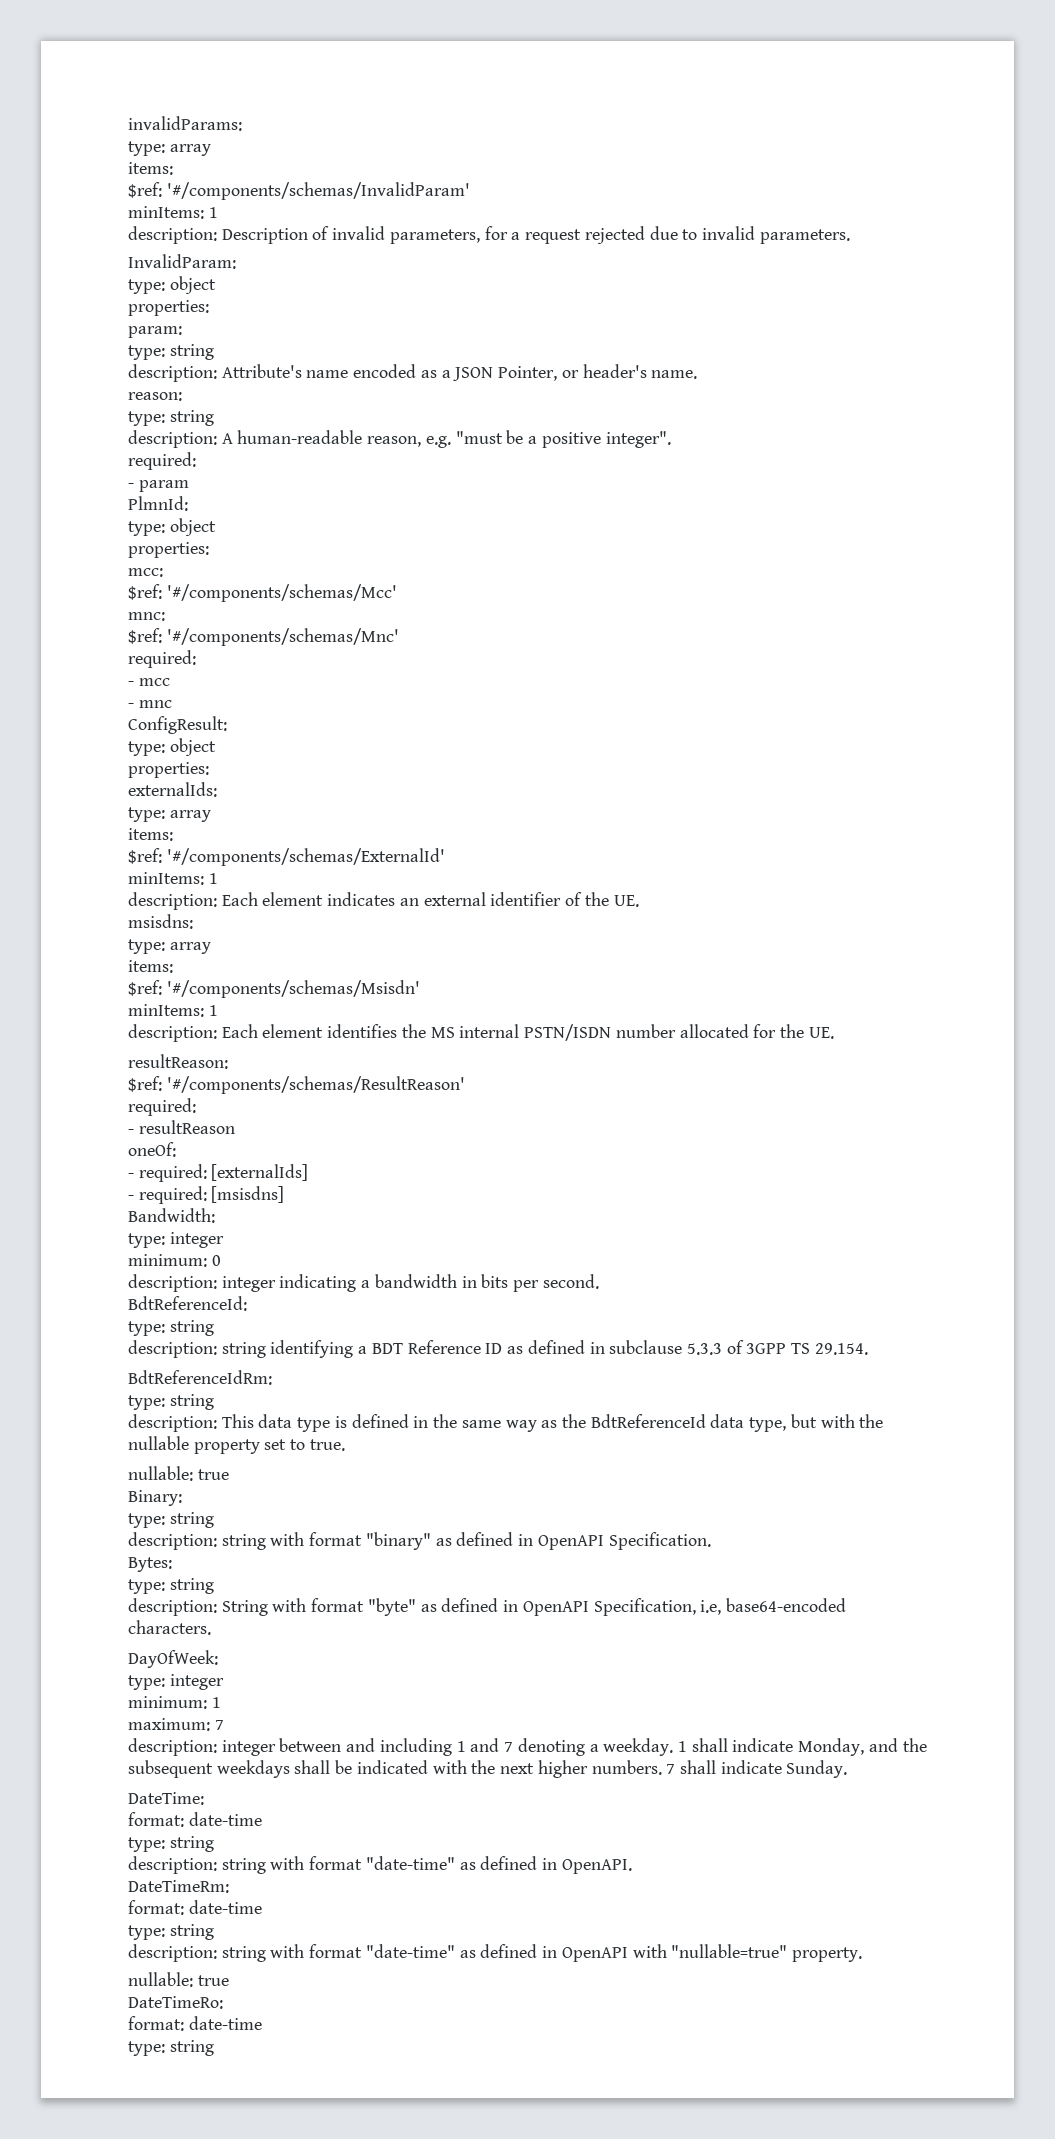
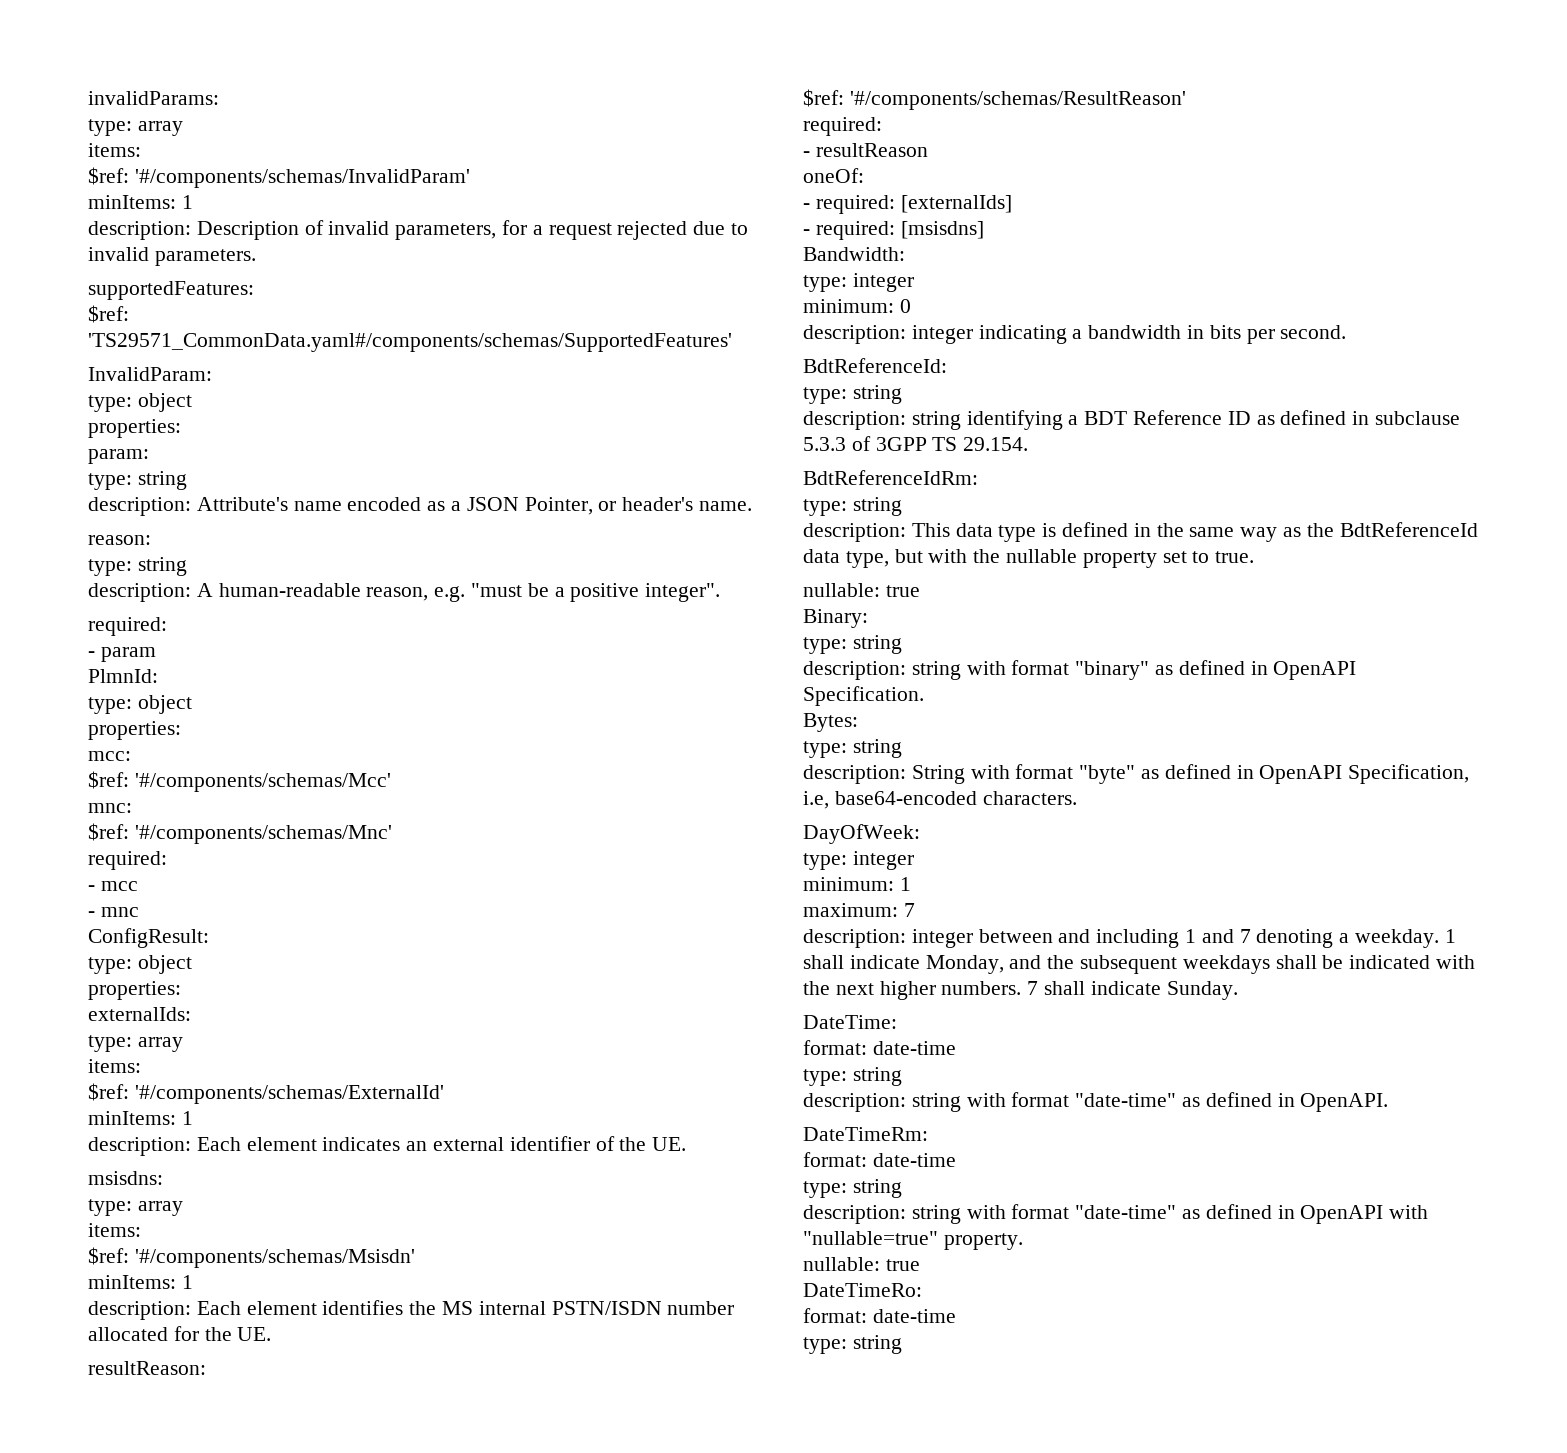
(850, 236) none -> [88,281,254,300] [88,305,129,323] [88,333,732,352] // supportedFeatures: // $ref: 'TS29571_CommonData.yaml#/components/schemas/SupportedFeatures'

